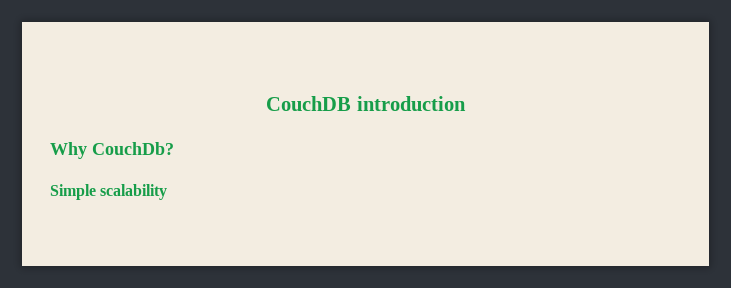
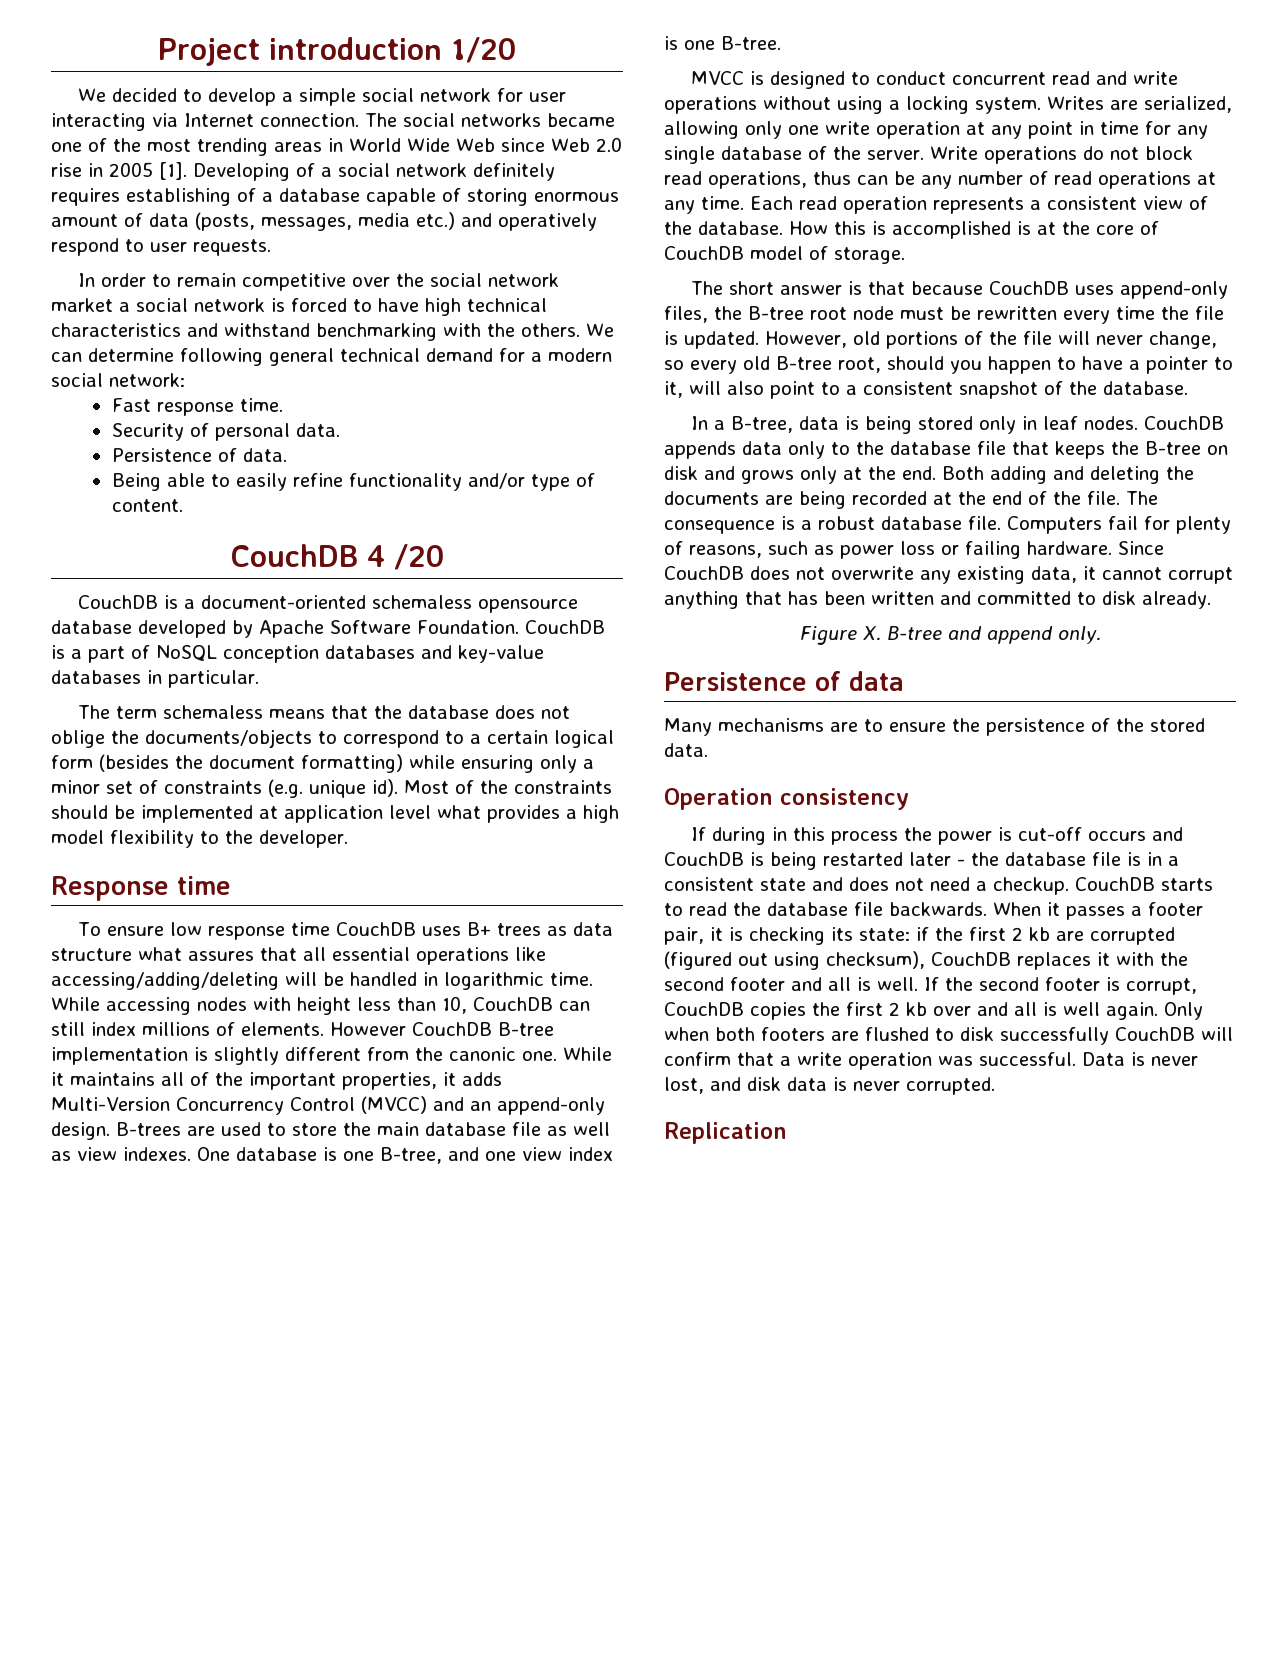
[266,96,466,111] [50,142,174,159] [50,184,168,200] CouchDB introduction // Why CouchDb? // Simple scalability -> [157,37,517,66] [77,88,566,106] [51,113,615,131] [51,137,622,156] [51,162,555,181] [51,188,619,206] [51,212,597,231] [51,238,271,256] [77,273,559,291] [51,298,547,316] [51,323,614,341] [51,348,612,366] [51,373,185,387] [111,398,283,416] [111,423,340,441] [111,448,287,462] [111,473,595,491] [111,499,183,512] [229,544,445,570] [77,595,578,613] [51,620,605,638] [51,645,544,663] [51,670,259,688] [77,705,570,719] [51,729,614,748] [51,754,594,773] [51,779,612,798] [51,805,619,823] [51,830,348,848] [51,876,231,901] [77,922,613,940] [51,947,546,965] [51,972,593,990] [51,996,590,1015] [51,1022,554,1036] [51,1047,612,1065] [51,1072,502,1090] [51,1096,605,1115] [51,1122,610,1140] [51,1147,613,1164] [664,36,781,50] [690,71,1178,89] [664,96,1232,114] [664,121,1208,139] [664,146,1193,164] [664,171,1216,189] [664,196,1208,214] [664,221,1159,239] [664,246,905,264] [690,281,1228,299] [664,306,1224,324] [664,331,1217,349] [664,356,1233,374] [664,381,1188,399] [690,416,1224,434] [664,441,1228,459] [664,466,1194,484] [664,491,1158,509] [664,516,1231,534] [664,541,1164,559] [664,566,1233,584] [664,591,1211,609] [799,626,1101,645] [664,671,904,691] [664,718,1205,736] [664,743,708,757] [664,788,909,810] [690,827,1183,845] [664,852,1179,870] [664,877,1213,895] [664,902,1203,920] [664,927,1175,945] [664,951,1188,970] [664,977,1197,995] [664,1002,1203,1020] [664,1027,1233,1045] [664,1052,1198,1070] [664,1077,995,1095] [664,1122,787,1144] Project introduction 1/20 // We decided to develop a simple social network for user interacting via Internet connection. The social networks became one of the most trending areas in World Wide Web since Web 2.0 rise in 2005 [1]. Developing of a social network definitely requires establishing of a database capable of storing enormous amount of data (posts, messages, media etc.) and operatively respond to user requests. // In order to remain competitive over the social network market a social network is forced to have high technical characteristics and withstand benchmarking with the others. We can determine following general technical demand for a modern social network: // Fast response time. // Security of personal data. // Persistence of data. // Being able to easily refine functionality and/or type of content. // CouchDB 4 /20 // CouchDB is a document-oriented schemaless opensource database developed by Apache Software Foundation. CouchDB is a part of NoSQL conception databases and key-value databases in particular. // The term schemaless means that the database does not oblige the documents/objects to correspond to a certain logical form (besides the document formatting) while ensuring only a minor set of constraints (e.g. unique id). Most of the constraints should be implemented at application level what provides a high model flexibility to the developer. // Response time // To ensure low response time CouchDB uses B+ trees as data structure what assures that all essential operations like accessing/adding/deleting will be handled in logarithmic time. While accessing nodes with height less than 10, CouchDB can still index millions of elements. However CouchDB B-tree implementation is slightly different from the canonic one. While it maintains all of the important properties, it adds Multi-Version Concurrency Control (MVCC) and an append-only design. B-trees are used to store the main database file as well as view indexes. One database is one B-tree, and one view index is one B-tree. // MVCC is designed to conduct concurrent read and write operations without using a locking system. Writes are serialized, allowing only one write operation at any point in time for any single database of the server. Write operations do not block read operations, thus can be any number of read operations at any time. Each read operation represents a consistent view of the database. How this is accomplished is at the core of CouchDB model of storage. // The short answer is that because CouchDB uses append-only files, the B-tree root node must be rewritten every time the file is updated. However, old portions of the file will never change, so every old B-tree root, should you happen to have a pointer to it, will also point to a consistent snapshot of the database. // In a B-tree, data is being stored only in leaf nodes. CouchDB appends data only to the database file that keeps the B-tree on disk and grows only at the end. Both adding and deleting the documents are being recorded at the end of the file. The consequence is a robust database file. Computers fail for plenty of reasons, such as power loss or failing hardware. Since CouchDB does not overwrite any existing data, it cannot corrupt anything that has been written and committed to disk already. // Figure X. B-tree and append only. // Persistence of data // Many mechanisms are to ensure the persistence of the stored data. // Operation consistency // If during in this process the power is cut-off occurs and CouchDB is being restarted later - the database file is in a consistent state and does not need a checkup. CouchDB starts to read the database file backwards. When it passes a footer pair, it is checking its state: if the first 2 kb are corrupted (figured out using checksum), CouchDB replaces it with the second footer and all is well. If the second footer is corrupt, CouchDB copies the first 2 kb over and all is well again. Only when both footers are flushed to disk successfully CouchDB will confirm that a write operation was successful. Data is never lost, and disk data is never corrupted. // Replication

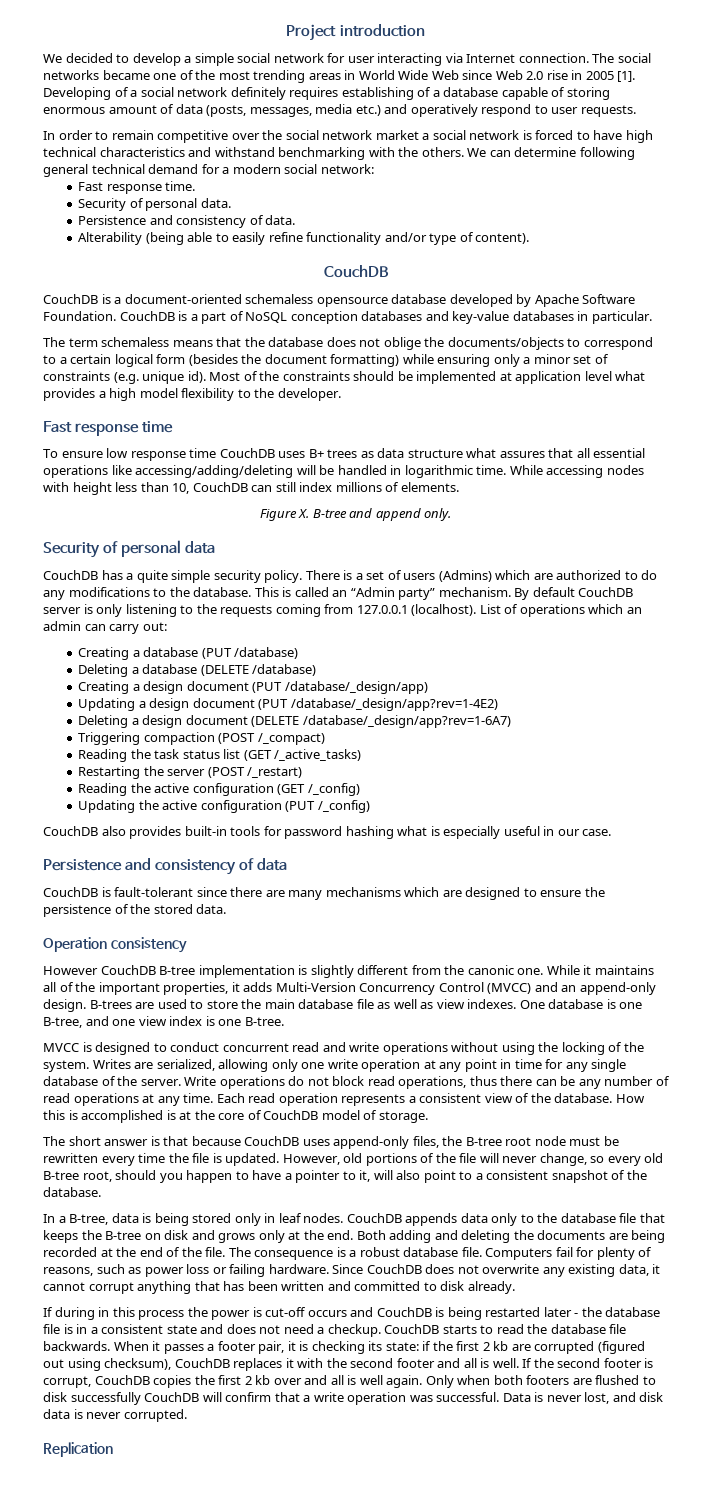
[450,37,517,63] 1/20 -> (425, 30) none
(212, 455) none -> [149,215,247,228] and consistency
[111,473,161,491] Being -> [78,232,184,245] Alterability (being
[111,499,183,512] [229,544,445,570] content. // CouchDB 4 /20 -> [475,233,530,244] [323,265,389,278] content). // CouchDB
[51,876,169,901] Response -> [43,421,139,436] Fast response
(324, 1029) none -> [259,508,452,521] [43,540,215,558] [43,570,658,583] [43,587,634,600] [43,604,642,617] [43,621,167,634] [78,647,299,660] [78,664,317,677] [78,681,428,694] [78,698,498,711] [78,715,511,728] [78,732,325,745] [78,749,362,762] [78,766,303,779] [78,783,360,796] [78,800,370,813] [43,826,612,839] [43,858,287,875] [43,887,605,900] [43,904,227,917] [43,937,187,953] // Figure X. B-tree and append only. // Security of personal data // CouchDB has a quite simple security policy. There is a set of users (Admins) which are authorized to do any modifications to the database. This is called an “Admin party” mechanism. By default CouchDB server is only listening to the requests coming from 127.0.0.1 (localhost). List of operations which an admin can carry out: // Creating a database (PUT /database) // Deleting a database (DELETE /database) // Creating a design document (PUT /database/_design/app) // Updating a design document (PUT /database/_design/app?rev=1-4E2) // Deleting a design document (DELETE /database/_design/app?rev=1-6A7) // Triggering compaction (POST /_compact) // Reading the task status list (GET /_active_tasks) // Restarting the server (POST /_restart) // Reading the active configuration (GET /_config) // Updating the active configuration (PUT /_config) // CouchDB also provides built-in tools for password hashing what is especially useful in our case. // Persistence and consistency of data // CouchDB is fault-tolerant since there are many mechanisms which are designed to ensure the persistence of the stored data. // Operation consistency //
[889,96,969,114] a locking -> [538,1042,644,1055] the locking of the
(851, 178) none -> [500,1076,533,1086] there
[799,626,1101,645] [664,671,904,691] [664,718,1205,736] [664,743,708,757] [664,788,909,810] // Figure X. B-tree and append only. // Persistence of data // Many mechanisms are to ensure the persistence of the stored data. // Operation consistency -> (515, 1287) none

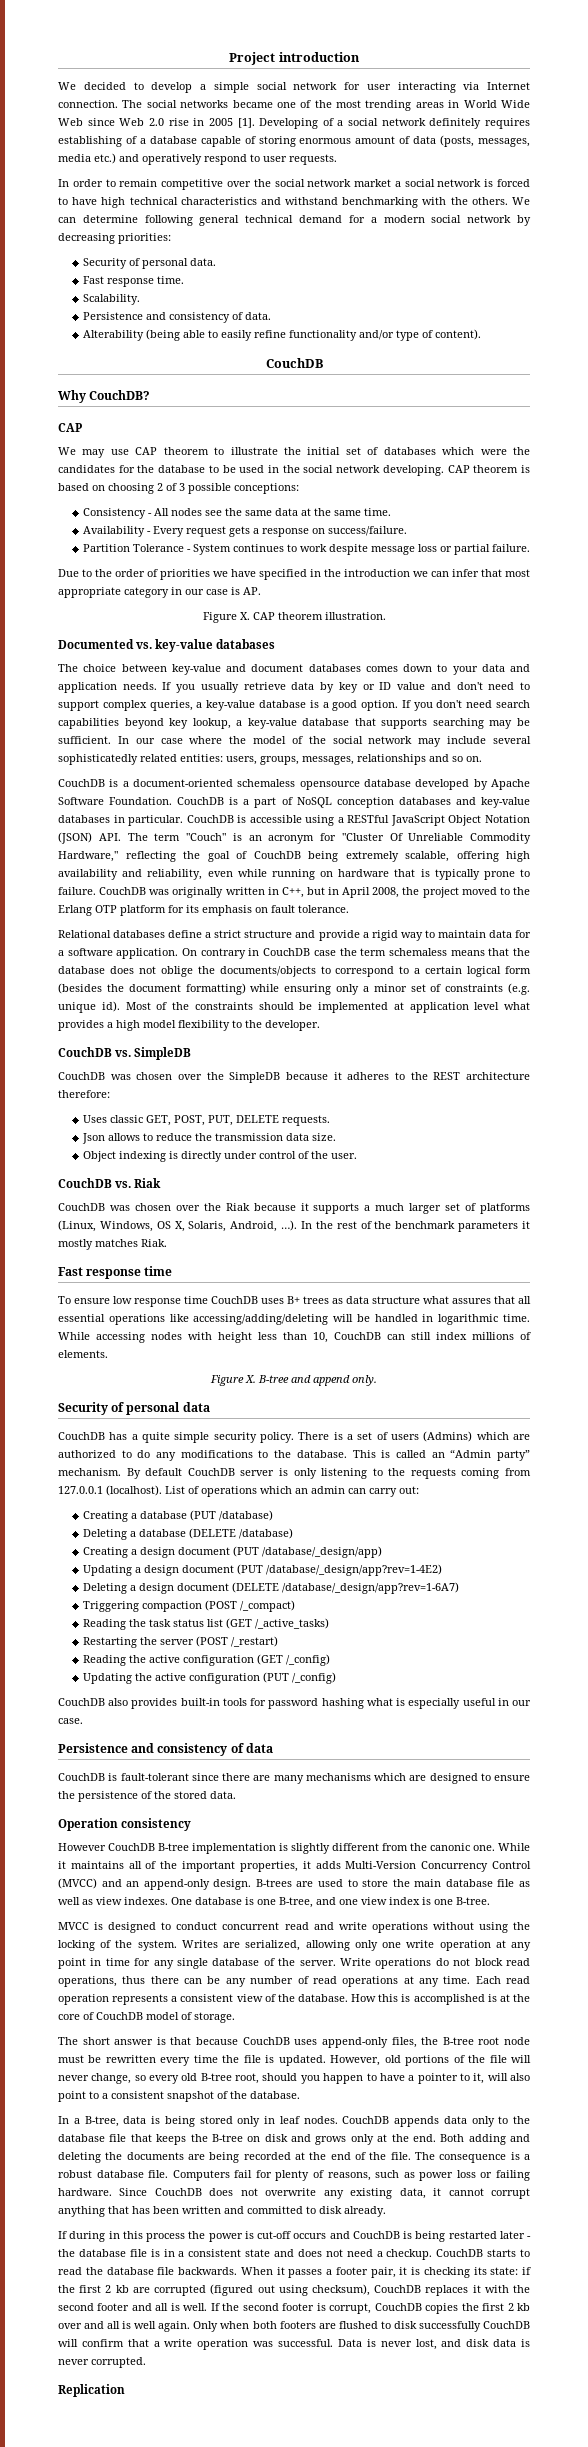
[320,164,374,174] network: -> [467,215,531,226] [58,233,171,244] [82,258,216,269] network by decreasing priorities: // Security of personal data.
[78,198,231,211] Security of personal data. -> [82,294,140,305] Scalability.
(389, 271) none -> [58,390,151,403] [58,423,82,432] [58,447,530,458] [58,465,530,476] [58,483,299,494] [82,508,391,519] [82,526,407,537] [82,544,530,555] [58,569,530,580] [58,587,261,598] [202,612,386,623] [58,639,276,652] [58,664,530,675] [58,682,531,693] [58,700,530,711] [58,718,530,729] [58,736,531,747] [58,754,482,765] // Why CouchDB? // CAP // We may use CAP theorem to illustrate the initial set of databases which were the candidates for the database to be used in the social network developing. CAP theorem is based on choosing 2 of 3 possible conceptions: // Consistency - All nodes see the same data at the same time. // Availability - Every request gets a response on success/failure. // Partition Tolerance - System continues to work despite message loss or partial failure. // Due to the order of priorities we have specified in the introduction we can infer that most appropriate category in our case is AP. // Figure X. CAP theorem illustration. // Documented vs. key-value databases // The choice between key-value and document databases comes down to your data and application needs. If you usually retrieve data by key or ID value and don't need to support complex queries, a key-value database is a good option. If you don't need search capabilities beyond key lookup, a key-value database that supports searching may be sufficient. In our case where the model of the social network may include several sophisticatedly related entities: users, groups, messages, relationships and so on.
[43,337,65,347] // The -> [186,815,530,826] [58,832,531,844] [58,851,530,862] [58,869,531,880] [58,887,530,898] [58,905,349,916] [58,930,531,941] [58,948,357,959] CouchDB is accessible using a RESTful JavaScript Object Notation (JSON) API. The term "Couch" is an acronym for "Cluster Of Unreliable Commodity Hardware," reflecting the goal of CouchDB being extremely scalable, offering high availability and reliability, even while running on hardware that is typically prone to failure. CouchDB was originally written in C++, but in April 2008, the project moved to the Erlang OTP platform for its emphasis on fault tolerance. // Relational databases define a strict structure and provide a rigid way to maintain data for a software application. On contrary in CouchDB case the
(341, 394) none -> [58,1047,192,1060] [58,1072,531,1083] [58,1090,110,1098] [82,1115,330,1126] [81,1133,336,1144] [82,1151,357,1162] [58,1178,162,1188] [58,1203,530,1214] [58,1220,530,1232] [58,1239,167,1250] // CouchDB vs. SimpleDB // CouchDB was chosen over the SimpleDB because it adheres to the REST architecture therefore: // Uses classic GET, POST, PUT, DELETE requests. // Json allows to reduce the transmission data size. // Object indexing is directly under control of the user. // CouchDB vs. Riak // CouchDB was chosen over the Riak because it supports a much larger set of platforms (Linux, Windows, OS X, Solaris, Android, …). In the rest of the benchmark parameters it mostly matches Riak.

